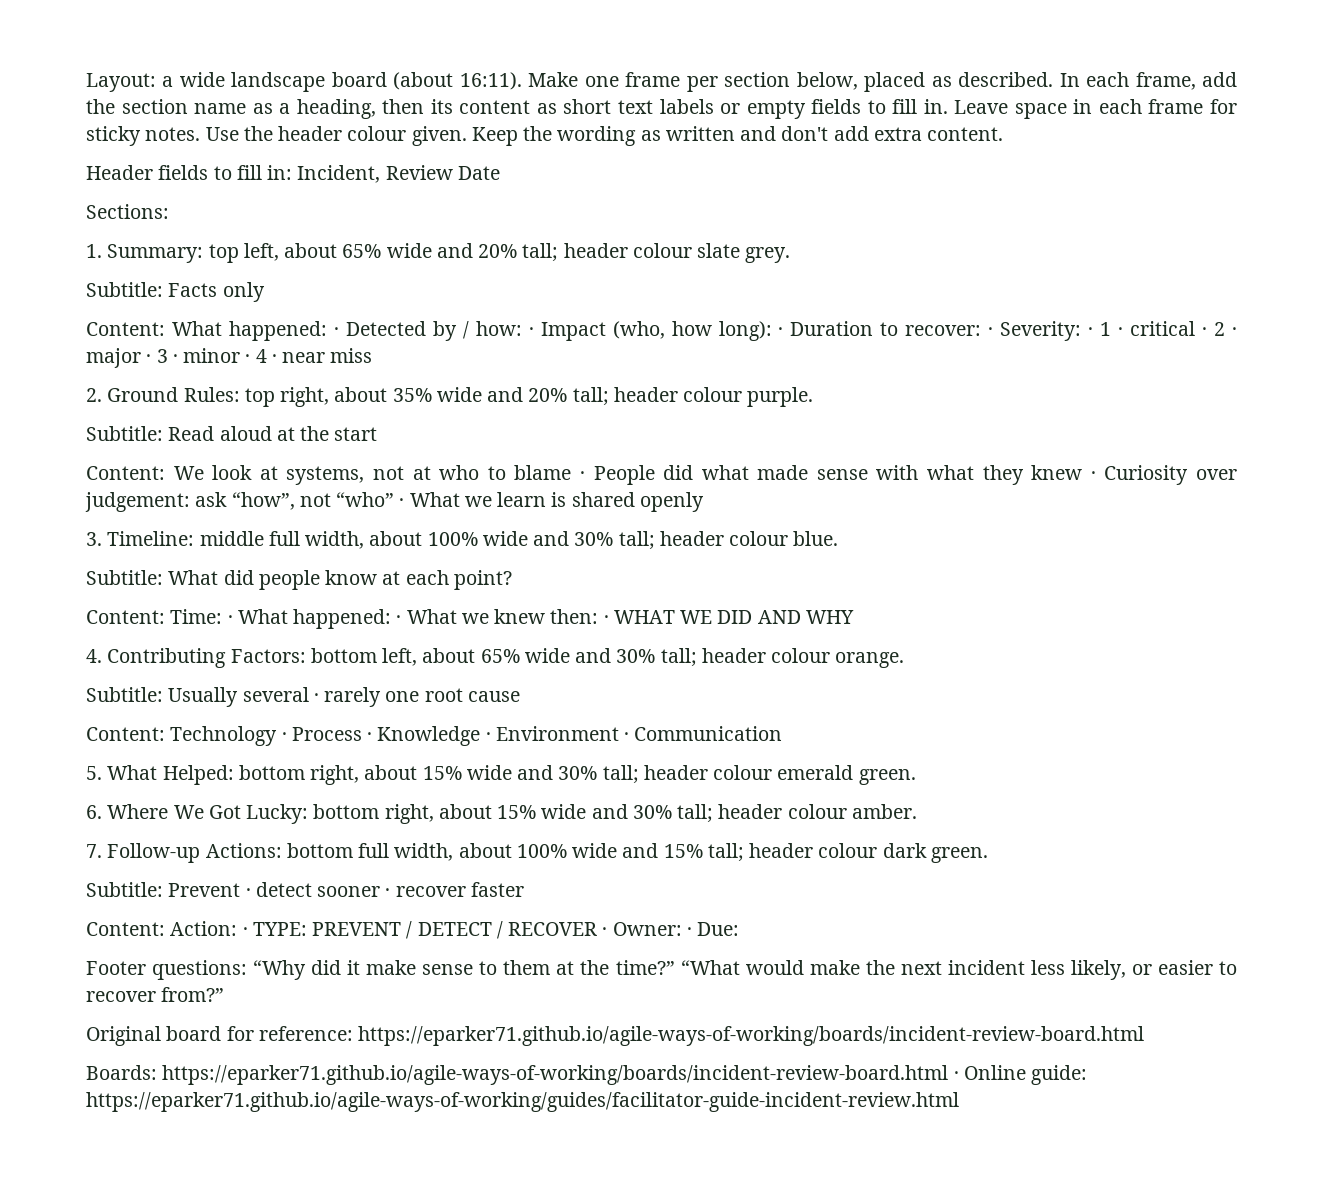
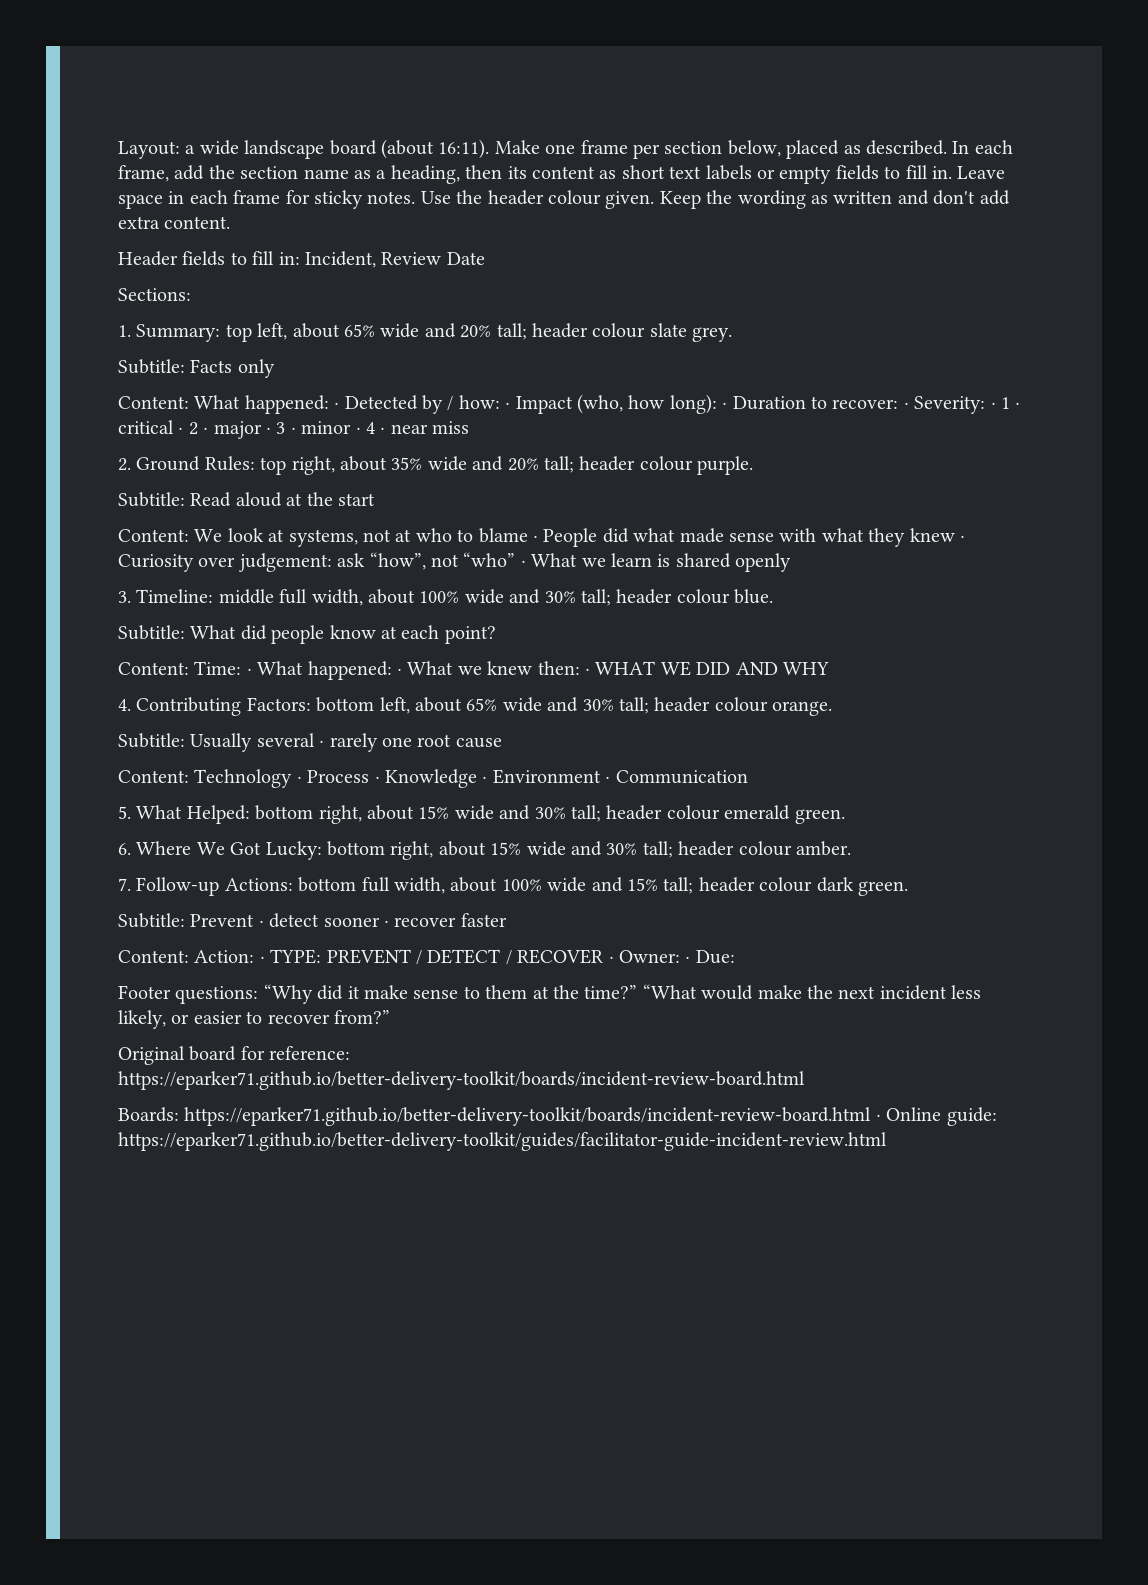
[358,1026,1145,1046] https://eparker71.github.io/agile-ways-of-working/boards/incident-review-board.html -> [118,1071,805,1090] https://eparker71.github.io/better-delivery-toolkit/boards/incident-review-board.html
[162,1065,949,1085] https://eparker71.github.io/agile-ways-of-working/boards/incident-review-board.html -> [184,1107,872,1126] https://eparker71.github.io/better-delivery-toolkit/boards/incident-review-board.html
[86,1092,959,1112] https://eparker71.github.io/agile-ways-of-working/guides/facilitator-guide-incident-review.html -> [118,1132,887,1151] https://eparker71.github.io/better-delivery-toolkit/guides/facilitator-guide-incident-review.html

